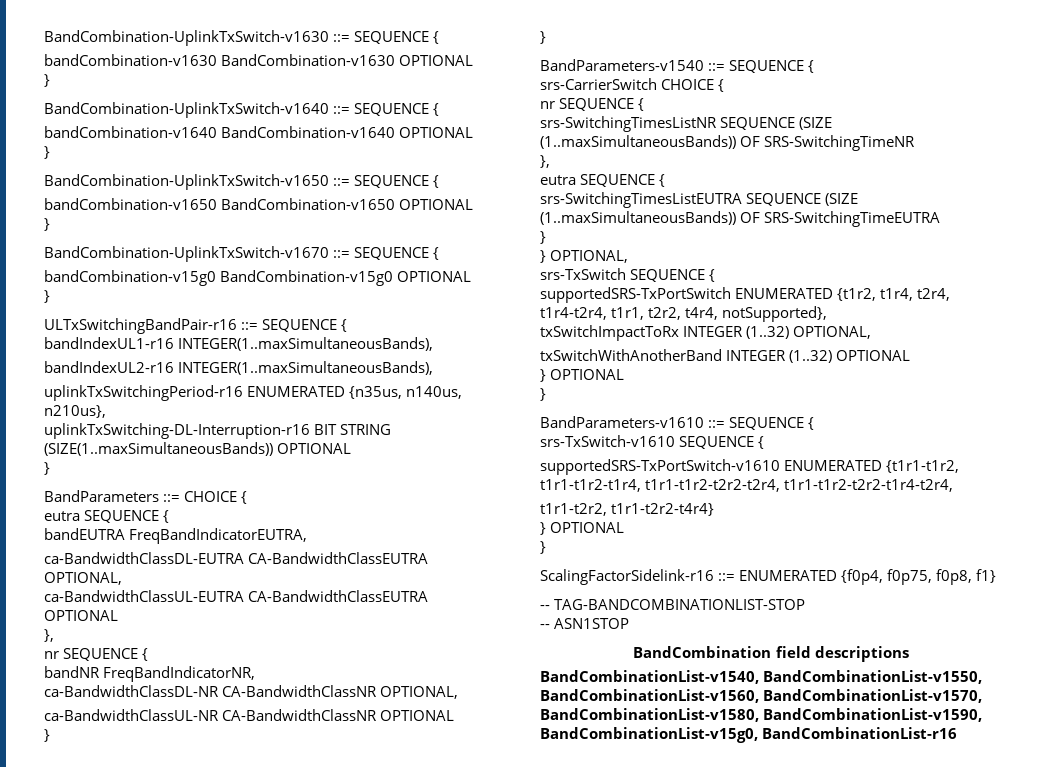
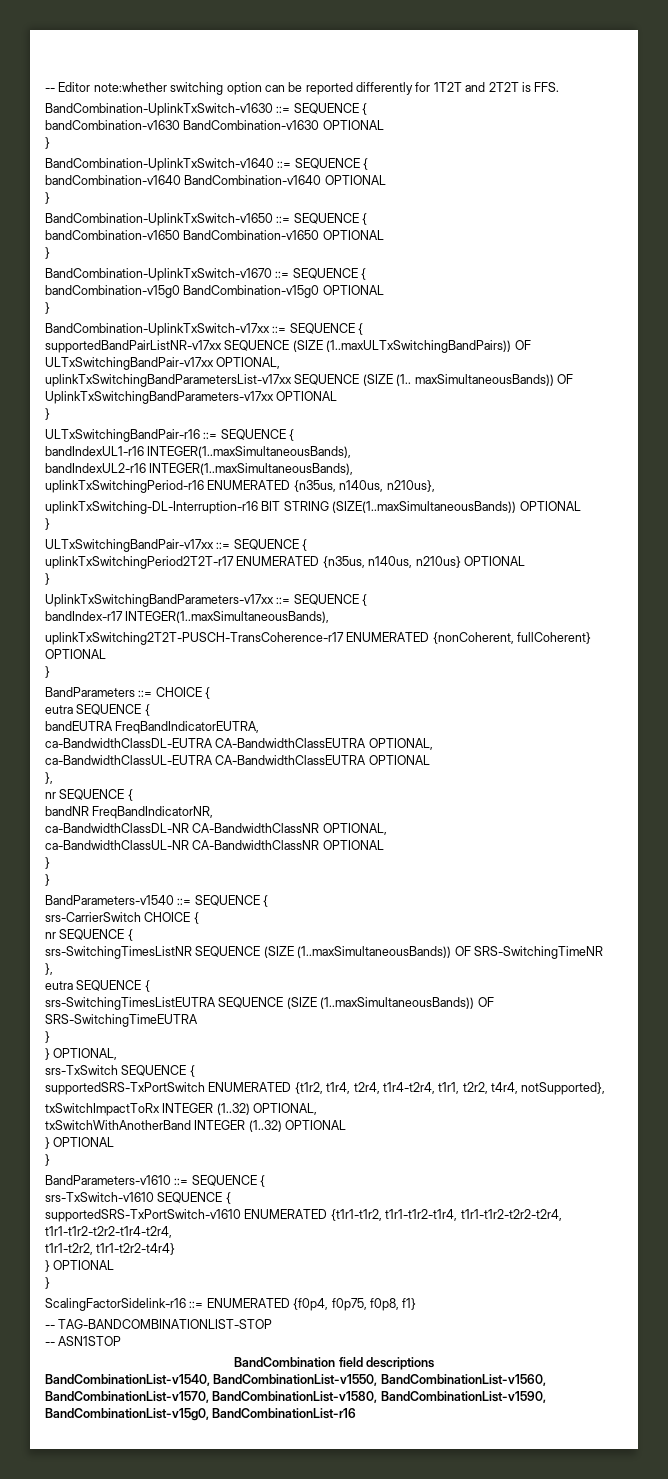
(44, 38) none -> [45,82,560,95] -- Editor note:whether switching option can be reported differently for 1T2T and 2T2T is FFS. //
(50, 296) none -> [45,323,364,336] [45,340,531,353] [45,357,281,370] [45,374,573,387] [45,391,338,404] [45,408,50,420] // BandCombination-UplinkTxSwitch-v17xx ::= SEQUENCE { // supportedBandPairListNR-v17xx SEQUENCE (SIZE (1..maxULTxSwitchingBandPairs)) OF ULTxSwitchingBandPair-v17xx OPTIONAL, // uplinkTxSwitchingBandParametersList-v17xx SEQUENCE (SIZE (1.. maxSimultaneousBands)) OF UplinkTxSwitchingBandParameters-v17xx OPTIONAL // }
(50, 468) none -> [45,539,308,552] [45,556,525,569] [45,573,50,585] [45,594,368,607] [45,611,330,623] [45,632,592,645] [45,649,106,659] [45,666,50,678] // ULTxSwitchingBandPair-v17xx ::= SEQUENCE { // uplinkTxSwitchingPeriod2T2T-r17 ENUMERATED {n35us, n140us, n210us} OPTIONAL // } // UplinkTxSwitchingBandParameters-v17xx ::= SEQUENCE { // bandIndex-r17 INTEGER(1..maxSimultaneousBands), // uplinkTxSwitching2T2T-PUSCH-TransCoherence-r17 ENUMERATED {nonCoherent, fullCoherent} OPTIONAL // }

